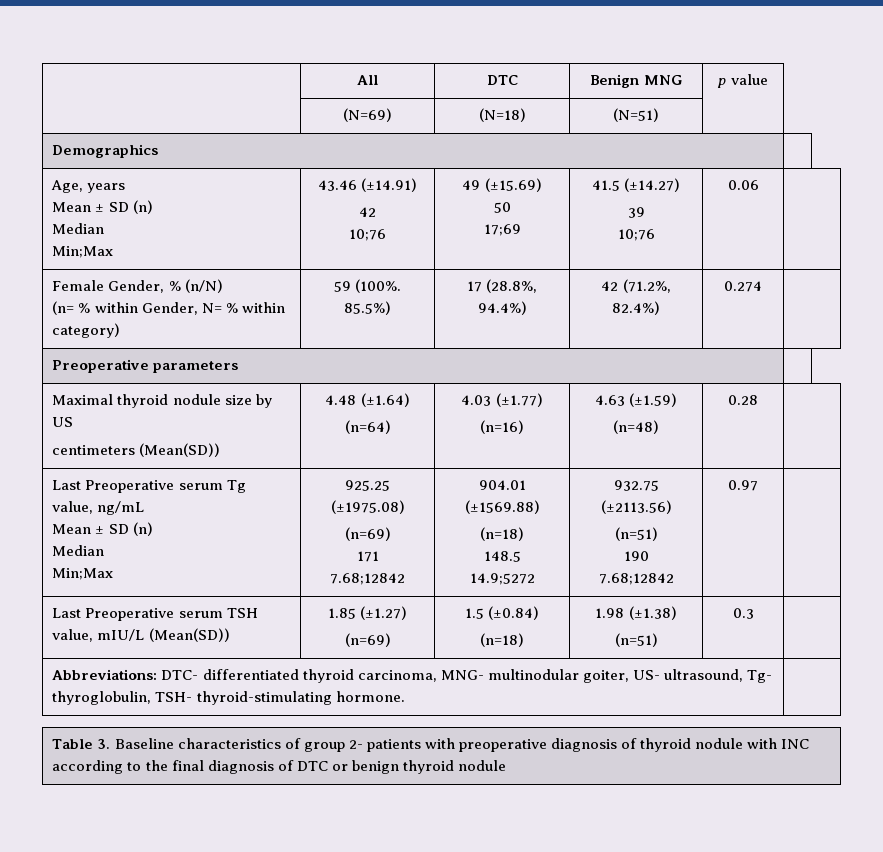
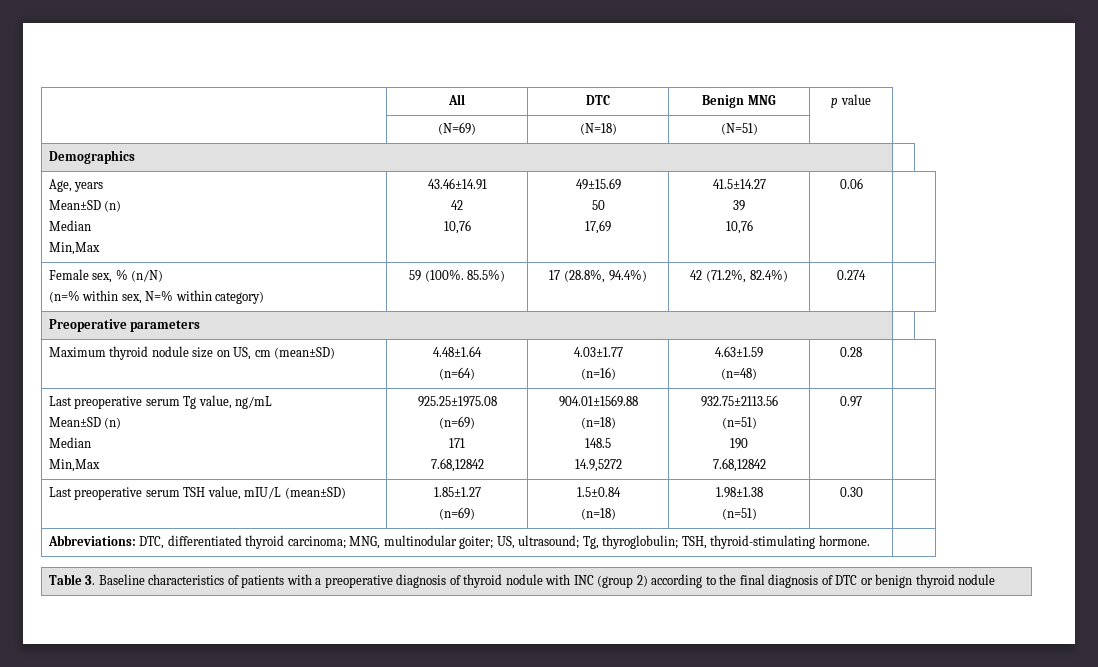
[52,200,153,214] [52,223,105,234] [52,246,114,258] [317,178,418,192] [359,207,376,217] [349,229,386,241] [462,178,542,192] [493,202,511,213] [483,224,521,236] [591,178,681,192] Mean ± SD (n) // Median // Min;Max | 43.46 (±14.91) // 42 // 10;76 | 49 (±15.69) // 50 // 17;69 | 41.5 (±14.27) -> [48,200,122,212] [48,220,91,231] [48,242,100,255] [427,178,487,190] [450,200,463,210] [443,220,471,234] [575,178,621,190] [591,200,605,210] [585,220,611,234] [712,179,766,189] Mean±SD (n) // Median // Min,Max | 43.46±14.91 // 42 // 10,76 | 49±15.69 // 50 // 17,69 | 41.5±14.27
[617,229,655,241] 10;76 -> [725,220,753,234] 10,76
[108,280,165,293] Gender, -> [92,273,113,283] sex,
[52,301,238,315] (n= % within Gender, N= % -> [48,290,174,304] (n=% within sex, N=%
[52,394,114,405] Maximal -> [48,347,106,357] Maximum
[255,394,272,408] [52,417,74,427] [52,443,221,457] [325,393,410,407] by US // centimeters (Mean(SD)) | 4.48 (±1.64) -> [216,347,336,360] [432,346,482,357] on US, cm (mean±SD) | 4.48±1.64
[461,393,543,407] 4.03 (±1.77) -> [573,347,623,357] 4.03±1.77
[594,393,678,407] 4.63 (±1.59) -> [715,346,763,358] 4.63±1.59
[85,480,175,493] Preoperative -> [74,396,143,409] preoperative
[52,522,153,536] [52,545,105,556] [52,568,114,580] [345,480,390,491] [330,500,405,514] Mean ± SD (n) // Median // Min;Max | 925.25 (±1975.08) -> [48,417,122,429] [48,437,91,448] [48,459,100,472] [417,396,497,407] Mean±SD (n) // Median // Min,Max | 925.25±1975.08
[330,573,405,585] [478,480,526,490] [464,500,540,514] 7.68;12842 | 904.01 (±1569.88) -> [430,458,484,472] [558,395,638,407] 7.68,12842 | 904.01±1569.88
[469,573,535,585] [613,480,659,491] [600,500,672,514] 14.9;5272 | 932.75 (±2113.56) -> [574,459,622,472] [700,395,778,407] 14.9,5272 | 932.75±2113.56
[598,573,674,585] 7.68;12842 -> [712,458,766,472] 7.68,12842
[85,608,175,621] Preoperative -> [74,487,143,500] preoperative
[148,628,230,642] [327,606,408,620] (Mean(SD)) | 1.85 (±1.27) -> [284,487,346,499] [433,487,481,497] (mean±SD) | 1.85±1.27
[464,606,540,620] 1.5 (±0.84) -> [576,487,621,497] 1.5±0.84
[595,606,677,620] 1.98 (±1.38) -> [715,487,763,498] 1.98±1.38
[732,608,754,619] 0.3 -> [839,487,863,497] 0.30
[161,670,199,680] DTC- -> [139,536,165,549] DTC,
[357,669,772,683] [52,691,193,705] carcinoma, MNG- multinodular goiter, US- ultrasound, Tg- thyroglobulin, TSH- -> [287,535,707,549] carcinoma; MNG, multinodular goiter; US, ultrasound; Tg, thyroglobulin; TSH,
[303,740,363,752] group 2- -> (239, 580) none
(455, 743) none -> [315,578,322,585] a
(810, 744) none -> [597,575,648,588] (group 2)

